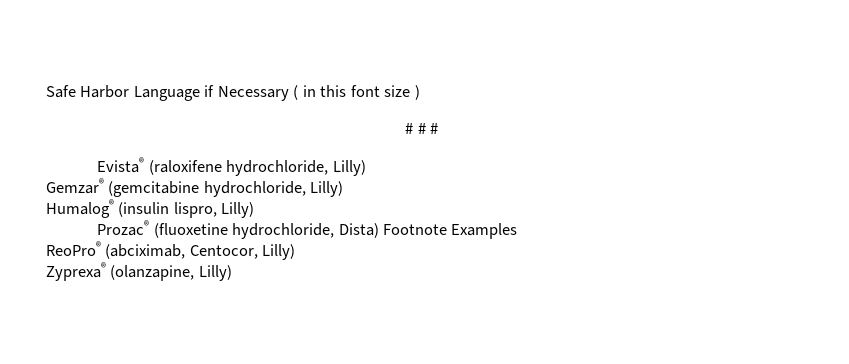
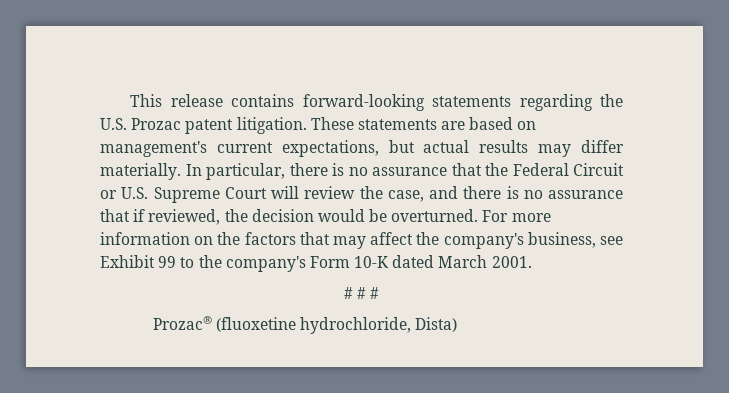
[46,85,420,101] [405,123,438,134] [97,157,366,176] [46,178,344,197] [46,199,255,218] [97,220,518,239] [46,241,296,260] [46,262,232,281] Safe Harbor Language if Necessary ( in this font size ) // # # # // Evista® (raloxifene hydrochloride, Lilly) // Gemzar® (gemcitabine hydrochloride, Lilly) // Humalog® (insulin lispro, Lilly) // Prozac® (fluoxetine hydrochloride, Dista) Footnote Examples // ReoPro® (abciximab, Centocor, Lilly) // Zyprexa® (olanzapine, Lilly) -> [130,94,623,111] [100,117,537,134] [100,140,624,157] [100,163,624,180] [100,186,623,203] [100,209,551,225] [100,232,623,249] [100,255,532,272] [343,287,380,299] [152,316,458,334] This release contains forward-looking statements regarding the U.S. Prozac patent litigation. These statements are based on management's current expectations, but actual results may differ materially. In particular, there is no assurance that the Federal Circuit or U.S. Supreme Court will review the case, and there is no assurance that if reviewed, the decision would be overturned. For more information on the factors that may affect the company's business, see Exhibit 99 to the company's Form 10-K dated March 2001. // # # # // Prozac® (fluoxetine hydrochloride, Dista)

